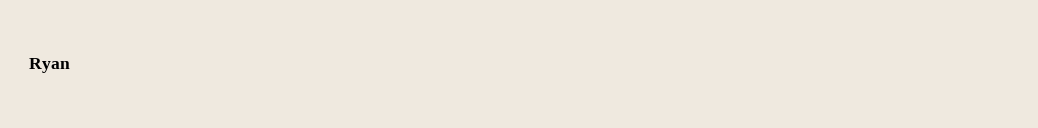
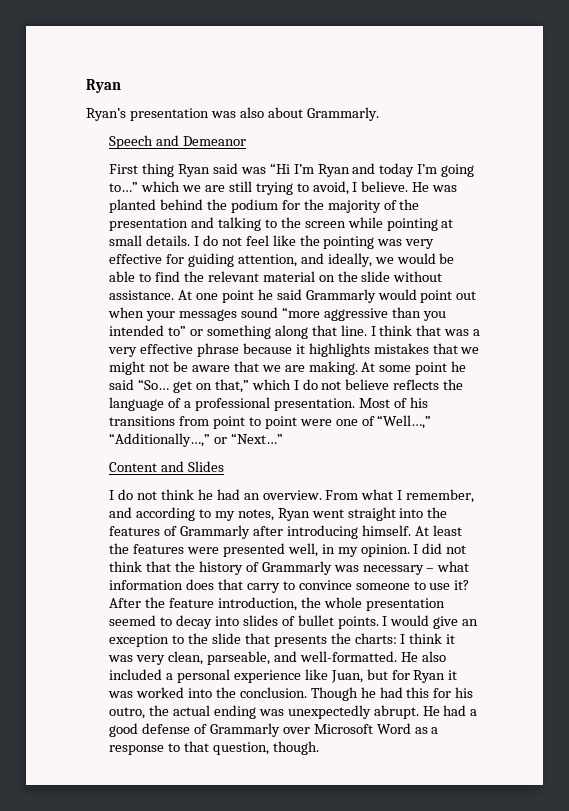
[29,58,70,73] Ryan -> [86,79,121,93] [86,107,379,121] [109,135,246,149] [109,163,475,177] [109,181,458,195] [109,199,420,213] [109,217,454,231] [109,235,435,249] [109,253,455,267] [109,271,443,282] [109,289,477,303] [108,307,446,321] [109,325,481,339] [108,343,480,357] [109,361,467,375] [109,379,464,393] [109,397,428,411] [109,415,432,429] [109,433,283,447] [109,461,224,472] [109,489,475,503] [109,507,448,521] [109,525,462,539] [109,543,467,557] [109,561,470,575] [109,579,470,593] [109,597,445,611] [109,615,479,629] [109,633,456,647] [108,651,446,665] [109,669,458,683] [108,687,474,701] [109,705,478,719] [109,723,439,737] [109,741,319,755] Ryan // Ryan’s presentation was also about Grammarly. // Speech and Demeanor // First thing Ryan said was “Hi I’m Ryan and today I’m going to…” which we are still trying to avoid, I believe. He was planted behind the podium for the majority of the presentation and talking to the screen while pointing at small details. I do not feel like the pointing was very effective for guiding attention, and ideally, we would be able to find the relevant material on the slide without assistance. At one point he said Grammarly would point out when your messages sound “more aggressive than you intended to” or something along that line. I think that was a very effective phrase because it highlights mistakes that we might not be aware that we are making. At some point he said “So… get on that,” which I do not believe reflects the language of a professional presentation. Most of his transitions from point to point were one of “Well…,” “Additionally…,” or “Next…” // Content and Slides // I do not think he had an overview. From what I remember, and according to my notes, Ryan went straight into the features of Grammarly after introducing himself. At least the features were presented well, in my opinion. I did not think that the history of Grammarly was necessary – what information does that carry to convince someone to use it? After the feature introduction, the whole presentation seemed to decay into slides of bullet points. I would give an exception to the slide that presents the charts: I think it was very clean, parseable, and well-formatted. He also included a personal experience like Juan, but for Ryan it was worked into the conclusion. Though he had this for his outro, the actual ending was unexpectedly abrupt. He had a good defense of Grammarly over Microsoft Word as a response to that question, though.

